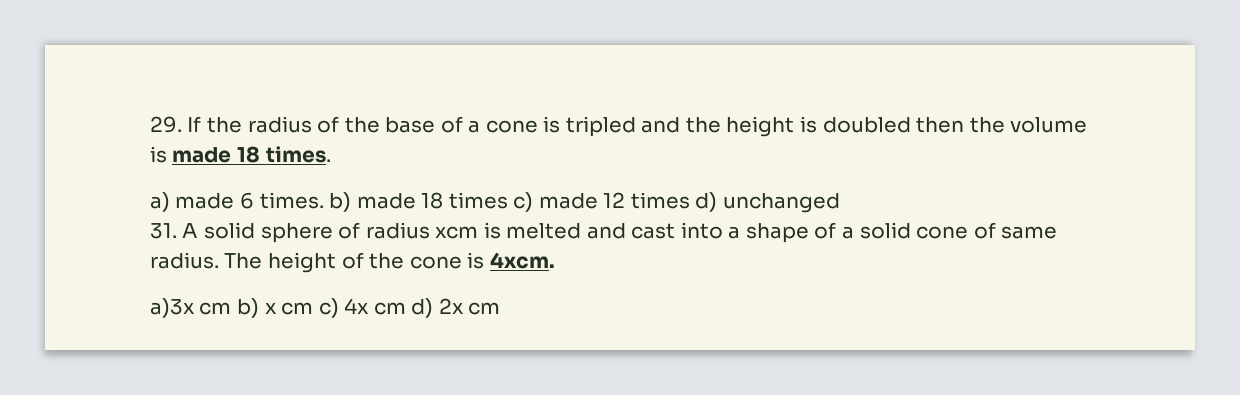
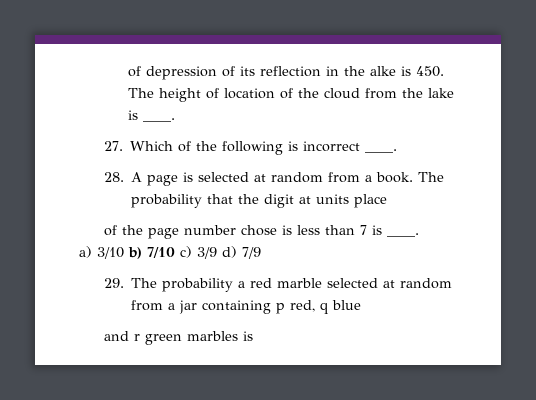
[149,116,1088,137] [149,146,331,163] [149,192,840,213] [149,222,1058,243] [149,252,555,273] [149,298,501,318] 29. If the radius of the base of a cone is tripled and the height is doubled then the volume is made 18 times. // a) made 6 times. b) made 18 times c) made 12 times d) unchanged // 31. A solid sphere of radius xcm is melted and cast into a shape of a solid cone of same radius. The height of the cone is 4xcm. // a)3x cm b) x cm c) 4x cm d) 2x cm -> [128,66,445,80] [128,88,455,102] [128,110,176,122] [103,141,397,155] [103,172,444,186] [130,194,387,208] [103,225,419,239] [79,246,261,259] [103,278,452,292] [130,300,361,314] [103,331,253,345] of depression of its reflection in the alke is 450. The height of location of the cloud from the lake is ____. // 27. Which of the following is incorrect ____. // 28. A page is selected at random from a book. The probability that the digit at units place // of the page number chose is less than 7 is ____. // a) 3/10 b) 7/10 c) 3/9 d) 7/9 // 29. The probability a red marble selected at random from a jar containing p red, q blue // and r green marbles is

